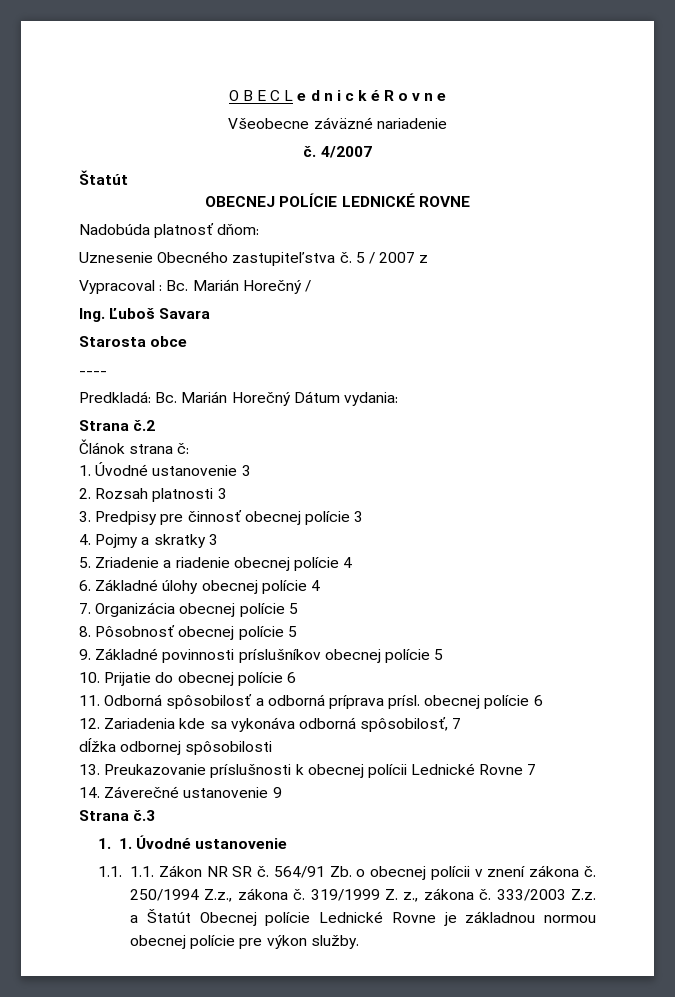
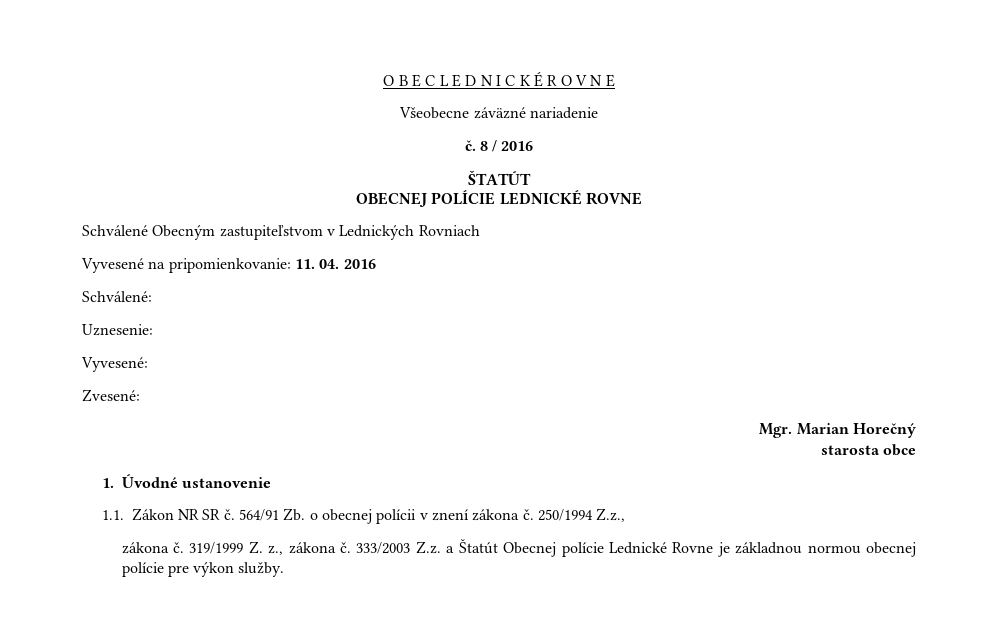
[297,90,447,101] e d n i c k é R o v n e -> [452,72,615,87] E D N I C K É R O V N E
[320,146,372,158] [79,170,128,185] 4/2007 // Štatút -> [479,140,534,152] [468,170,531,185] 8 / 2016 // ŠTATÚT
[79,223,260,238] [79,251,429,266] [79,279,311,294] [79,308,211,322] [79,336,188,347] [79,371,107,375] [79,391,398,406] [79,420,156,431] [79,439,190,454] [79,462,251,476] [79,488,227,502] [79,510,364,525] [79,534,218,548] [79,557,353,571] [79,579,320,594] [79,602,298,617] [79,625,297,640] [79,648,444,663] [79,672,296,686] [79,694,543,709] [79,717,462,732] [79,738,273,755] [79,763,537,778] [79,786,282,798] [79,810,156,821] [98,838,133,849] Nadobúda platnosť dňom: // Uznesenie Obecného zastupiteľstva č. 5 / 2007 z // Vypracoval : Bc. Marián Horečný / // Ing. Ľuboš Savara // Starosta obce // ---- // Predkladá: Bc. Marián Horečný Dátum vydania: // Strana č.2 // Článok strana č: // 1. Úvodné ustanovenie 3 // 2. Rozsah platnosti 3 // 3. Predpisy pre činnosť obecnej polície 3 // 4. Pojmy a skratky 3 // 5. Zriadenie a riadenie obecnej polície 4 // 6. Základné úlohy obecnej polície 4 // 7. Organizácia obecnej polície 5 // 8. Pôsobnosť obecnej polície 5 // 9. Základné povinnosti príslušníkov obecnej polície 5 // 10. Prijatie do obecnej polície 6 // 11. Odborná spôsobilosť a odborná príprava prísl. obecnej polície 6 // 12. Zariadenia kde sa vykonáva odborná spôsobilosť, 7 // dĺžka odbornej spôsobilosti // 13. Preukazovanie príslušnosti k obecnej polícii Lednické Rovne 7 // 14. Záverečné ustanovenie 9 // Strana č.3 // 1. 1. -> [82,225,480,240] [81,258,376,273] [82,291,152,302] [82,324,153,336] [81,357,148,372] [82,389,140,402] [759,423,917,438] [820,444,917,456] [101,478,114,488] Schválené Obecným zastupiteľstvom v Lednických Rovniach // Vyvesené na pripomienkovanie: 11. 04. 2016 // Schválené: // Uznesenie: // Vyvesené: // Zvesené: // Mgr. Marian Horečný // starosta obce // 1.
[130,866,155,877] 1.1. -> (124, 515) none
(233, 895) none -> (626, 515) //

